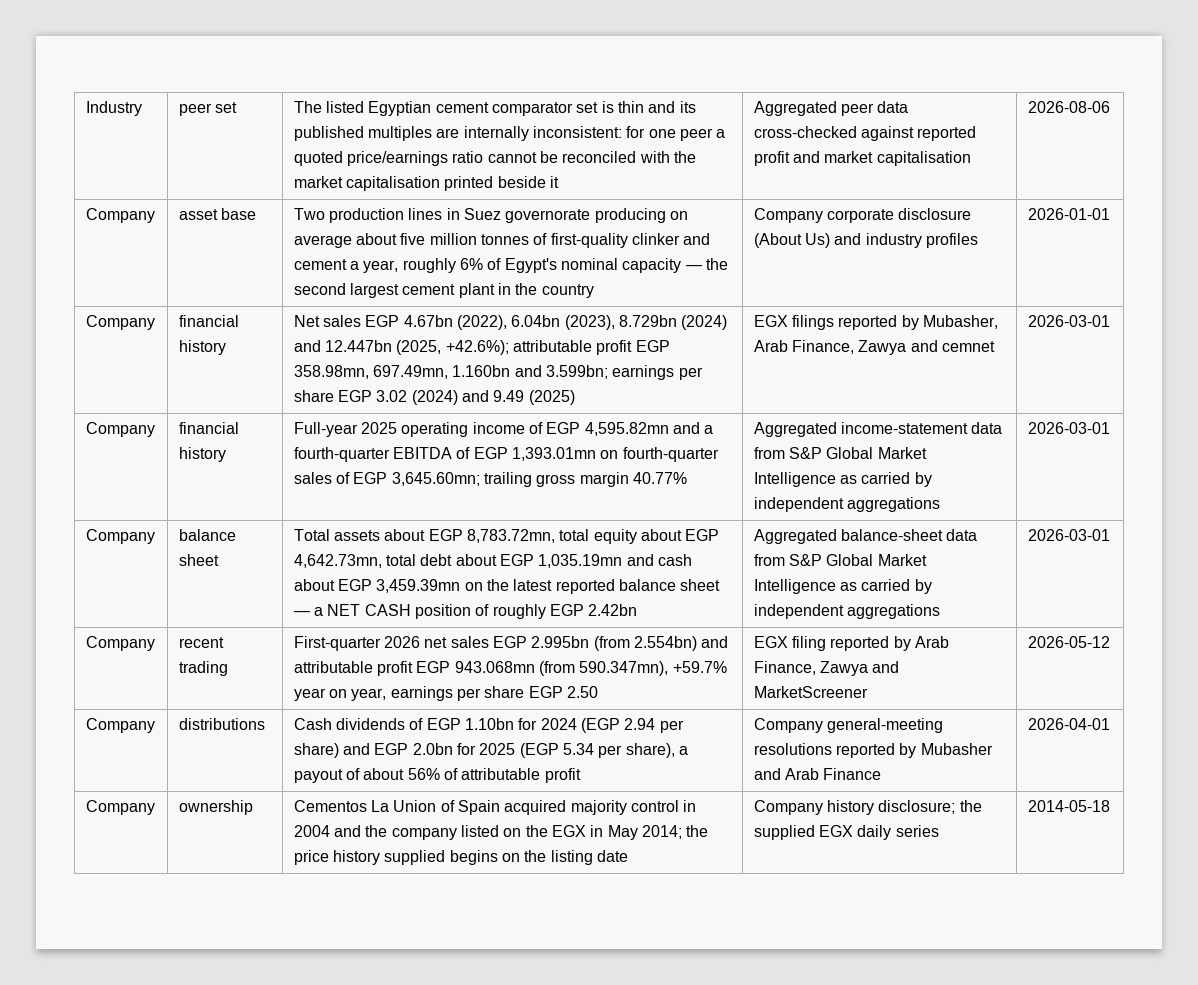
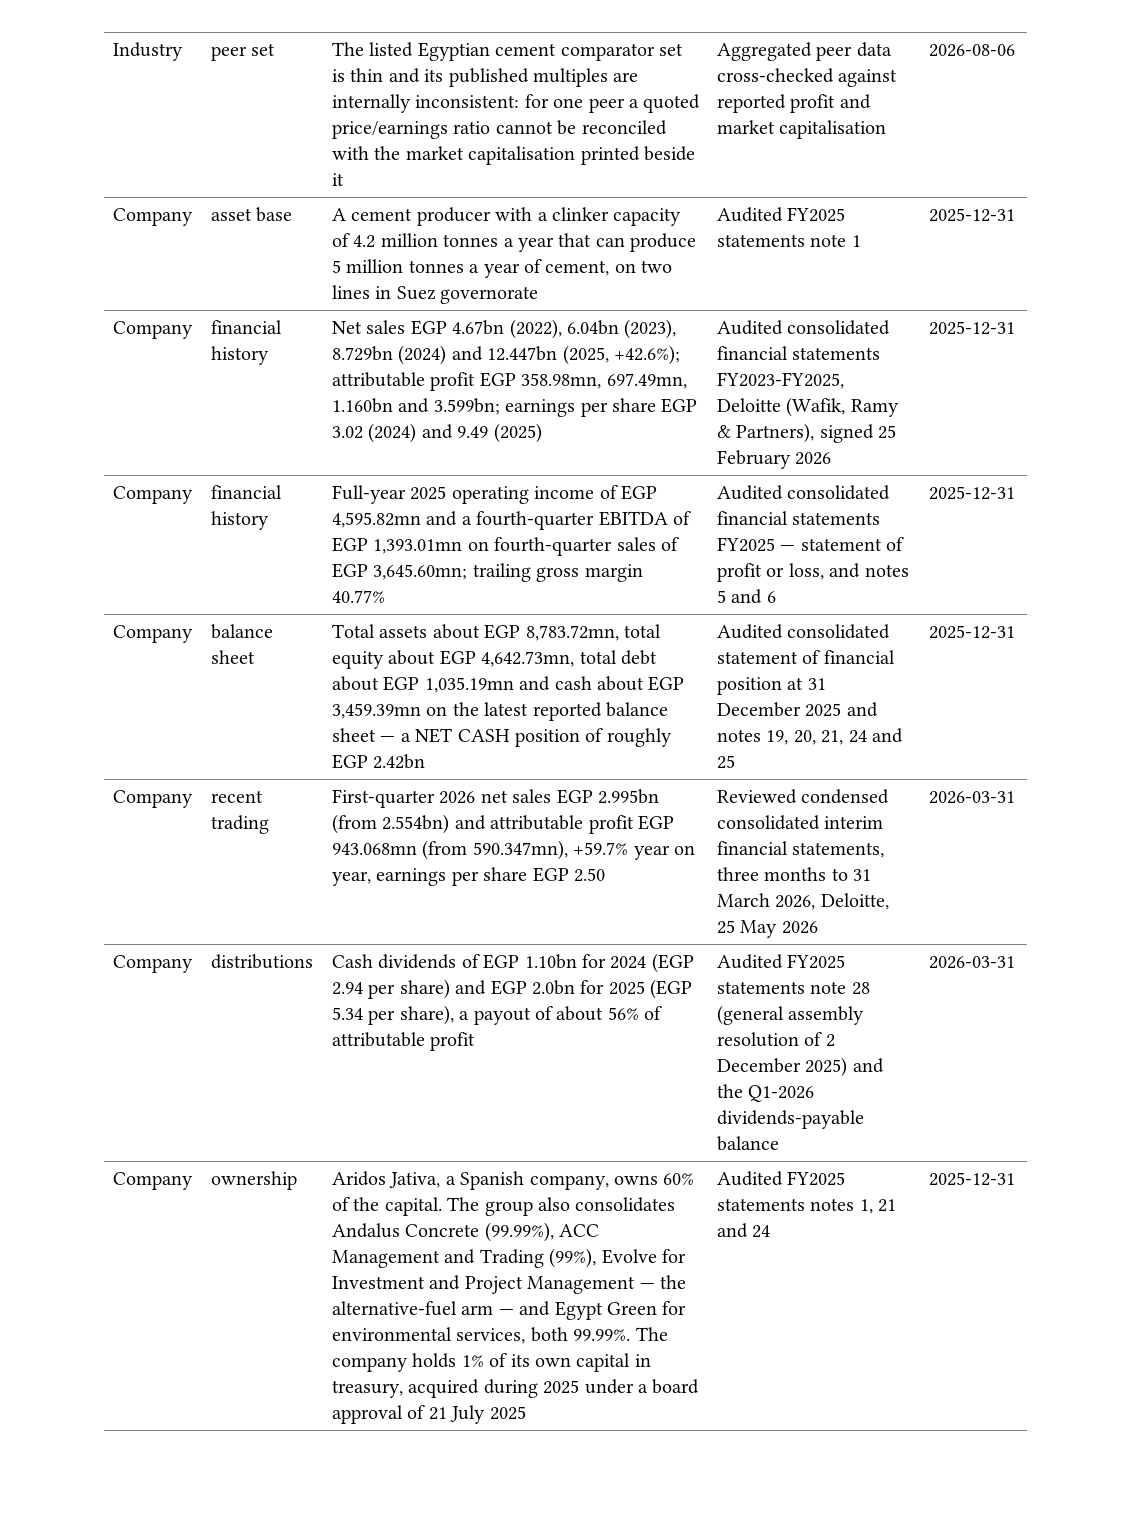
[293,208,688,223] [293,233,711,248] [293,258,728,273] [293,283,594,298] [753,208,972,223] [753,233,979,248] [1027,208,1110,220] Two production lines in Suez governorate producing on average about five million tonnes of first-quality clinker and cement a year, roughly 6% of Egypt's nominal capacity — the second largest cement plant in the country | Company corporate disclosure (About Us) and industry profiles | 2026-01-01 -> [332,207,682,226] [332,233,697,252] [332,259,673,278] [332,285,539,304] [717,207,846,222] [717,234,861,247] [929,208,1016,222] A cement producer with a clinker capacity of 4.2 million tonnes a year that can produce 5 million tonnes a year of cement, on two lines in Suez governorate | Audited FY2025 statements note 1 | 2025-12-31
[753,315,999,330] [753,340,996,355] [1027,315,1110,327] EGX filings reported by Mubasher, Arab Finance, Zawya and cemnet | 2026-03-01 -> [717,320,891,335] [717,346,881,360] [717,372,845,389] [717,397,899,417] [717,423,897,443] [717,450,832,469] [929,321,1016,335] Audited consolidated financial statements FY2023-FY2025, Deloitte (Wafik, Ramy & Partners), signed 25 February 2026 | 2025-12-31
[753,422,1003,437] [753,447,927,459] [753,472,932,487] [753,497,941,512] [1027,422,1110,434] Aggregated income-statement data from S&P Global Market Intelligence as carried by independent aggregations | 2026-03-01 -> [717,485,891,500] [717,511,881,525] [717,537,905,552] [717,563,909,582] [717,589,776,604] [929,486,1016,500] Audited consolidated financial statements FY2025 — statement of profit or loss, and notes 5 and 6 | 2025-12-31
[753,529,978,544] [753,554,927,566] [753,579,932,594] [753,604,941,619] [1027,529,1110,541] Aggregated balance-sheet data from S&P Global Market Intelligence as carried by independent aggregations | 2026-03-01 -> [717,624,891,639] [717,650,895,664] [717,677,826,695] [717,702,878,717] [717,728,904,745] [717,755,736,769] [929,625,1016,639] Audited consolidated statement of financial position at 31 December 2025 and notes 19, 20, 21, 24 and 25 | 2025-12-31
[753,636,950,651] [753,661,900,676] [753,686,868,698] [1027,636,1110,648] EGX filing reported by Arab Finance, Zawya and MarketScreener | 2026-05-12 -> [717,789,890,804] [717,815,884,830] [717,841,885,858] [717,867,872,881] [717,893,889,910] [717,920,818,938] [929,791,1016,804] Reviewed condensed consolidated interim financial statements, three months to 31 March 2026, Deloitte, 25 May 2026 | 2026-03-31
[753,718,944,733] [753,743,993,758] [753,768,882,780] [1027,718,1110,730] [85,800,155,815] [178,800,253,815] [293,800,697,815] [293,825,709,840] [293,850,628,865] [753,800,982,815] [753,825,939,840] [1027,800,1110,812] Company general-meeting resolutions reported by Mubasher and Arab Finance | 2026-04-01 // Company | ownership | Cementos La Union of Spain acquired majority control in 2004 and the company listed on the EGX in May 2014; the price history supplied begins on the listing date | Company history disclosure; the supplied EGX daily series | 2014-05-18 -> [717,954,846,969] [717,981,870,995] [717,1005,865,1025] [717,1032,835,1047] [717,1057,884,1077] [717,1084,815,1102] [717,1110,865,1129] [717,1136,780,1151] [929,956,1016,969] [113,1172,194,1190] [211,1171,298,1190] [332,1171,695,1190] [332,1197,676,1216] [332,1222,600,1242] [332,1248,687,1268] [332,1275,687,1294] [332,1301,687,1320] [332,1327,668,1344] [332,1353,651,1372] [332,1379,700,1398] [332,1405,526,1424] [717,1171,846,1186] [717,1198,897,1214] [717,1223,771,1238] [929,1172,1016,1186] Audited FY2025 statements note 28 (general assembly resolution of 2 December 2025) and the Q1-2026 dividends-payable balance | 2026-03-31 // Company | ownership | Aridos Jativa, a Spanish company, owns 60% of the capital. The group also consolidates Andalus Concrete (99.99%), ACC Management and Trading (99%), Evolve for Investment and Project Management — the alternative-fuel arm — and Egypt Green for environmental services, both 99.99%. The company holds 1% of its own capital in treasury, acquired during 2025 under a board approval of 21 July 2025 | Audited FY2025 statements notes 1, 21 and 24 | 2025-12-31

